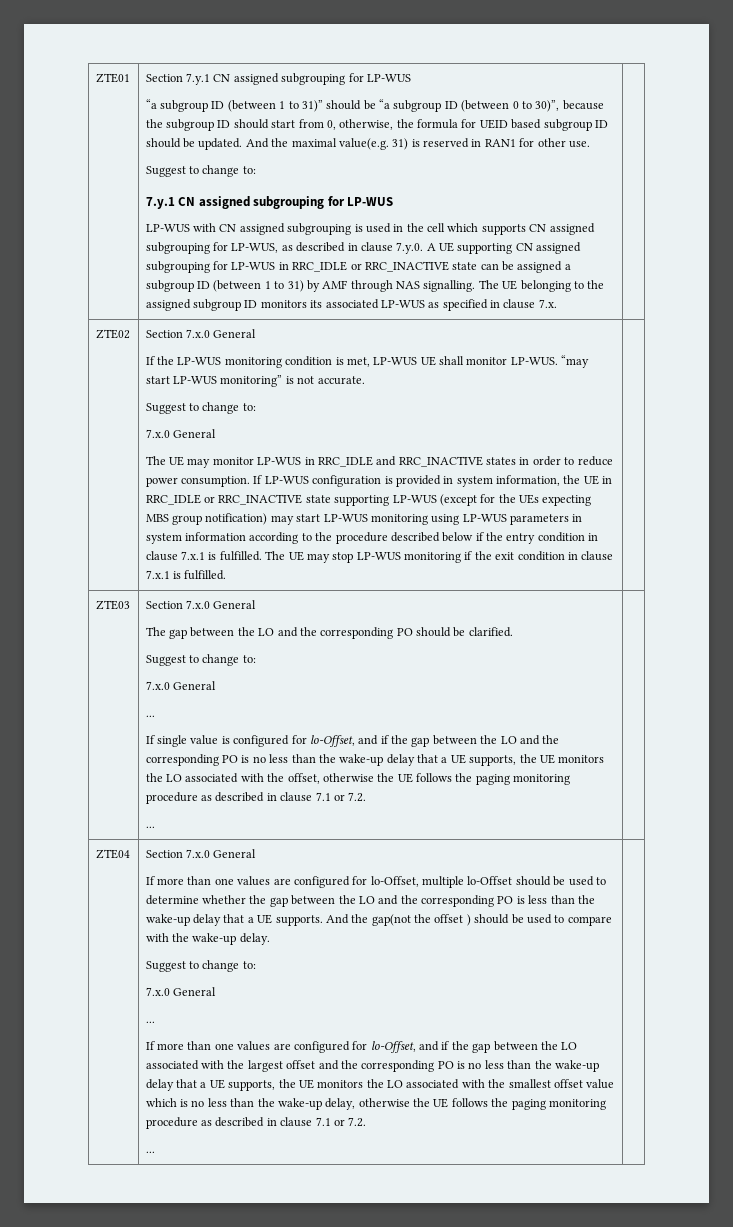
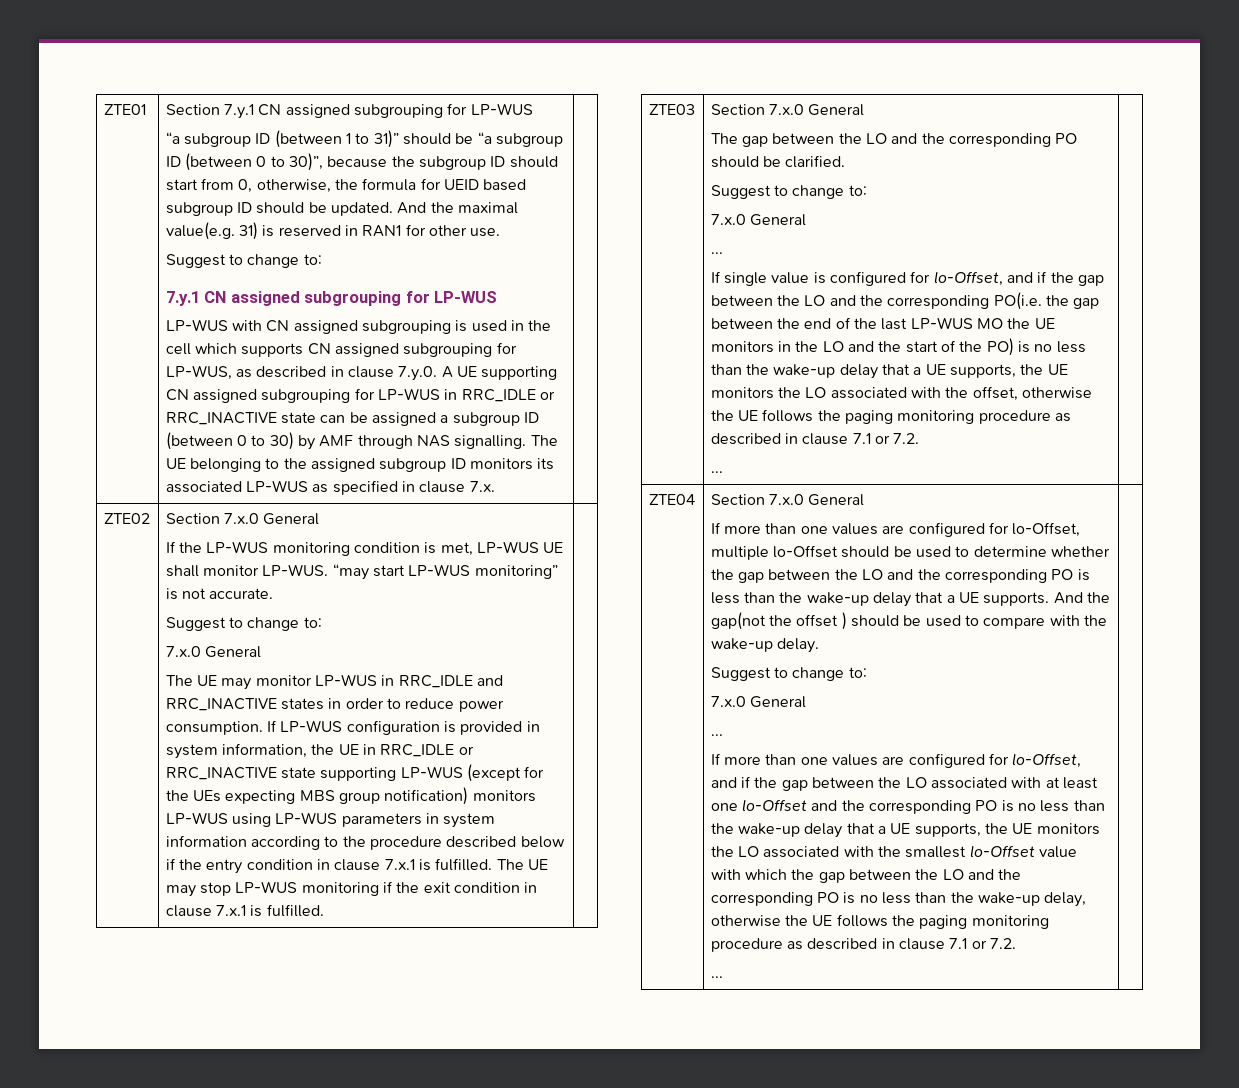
[264,280,304,292] 1 to 31) -> [237,432,294,450] 0 to 30)
[270,514,428,525] may start LP-WUS monitoring -> [472,790,536,802] [165,812,228,824] monitors LP-WUS
[222,755,239,763] PO -> [993,292,1100,310] [710,317,1055,330] [710,338,1014,356] PO(i.e. the gap between the end of the last LP-WUS MO the UE monitors in the LO and the start of the PO)
[227,1060,316,1072] the largest offset -> [1045,777,1098,789] [710,799,808,812] at least one lo-Offset
[553,1079,615,1089] [145,1098,177,1107] offset value which -> [969,845,1077,858] [710,869,1022,883] [710,892,840,906] lo-Offset value with which the gap between the LO and the corresponding PO

